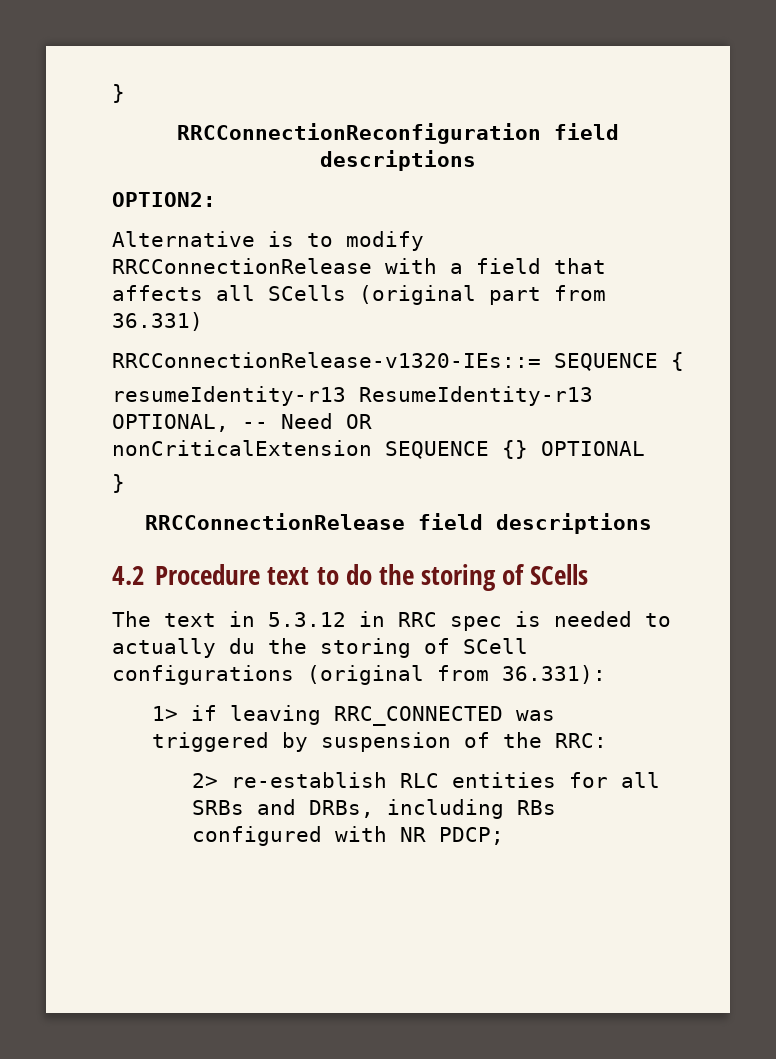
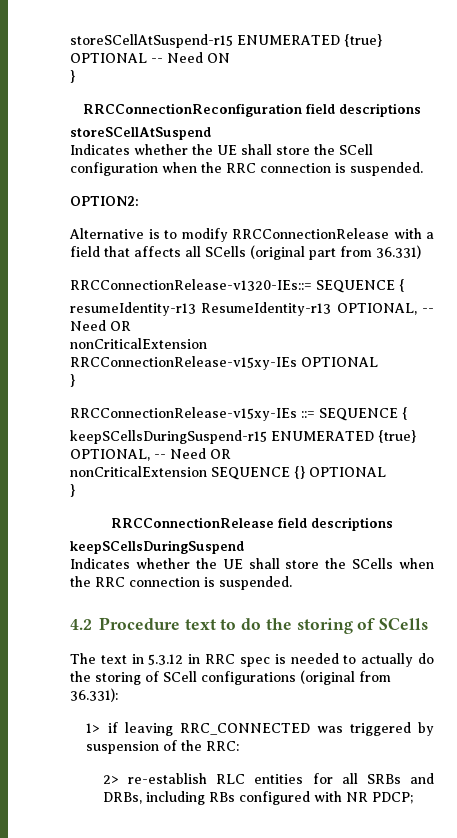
[112,84,125,103] [177,123,619,144] [320,150,476,171] } // RRCConnectionReconfiguration field descriptions -> [70,34,382,48] [70,52,230,63] [70,70,75,83] [83,103,421,117] [70,127,211,140] [70,144,373,155] [70,162,423,176] storeSCellAtSuspend-r15 ENUMERATED {true} OPTIONAL -- Need ON // } // RRCConnectionReconfiguration field descriptions // storeSCellAtSuspend // Indicates whether the UE shall store the SCell configuration when the RRC connection is suspended.
(372, 421) none -> [70,338,207,349] [70,356,378,370] [70,374,75,387] [70,407,408,421] [70,430,416,444] [70,448,231,461] // nonCriticalExtension RRCConnectionRelease-v15xy-IEs OPTIONAL // } // RRCConnectionRelease-v15xy-IEs ::= SEQUENCE { // keepSCellsDuringSuspend-r15 ENUMERATED {true} OPTIONAL, -- Need OR
(652, 523) none -> [70,540,244,554] [70,558,434,569] [70,576,292,590] // keepSCellsDuringSuspend // Indicates whether the UE shall store the SCells when the RRC connection is suspended.
[229,638,255,654] du -> [417,653,434,664] do

